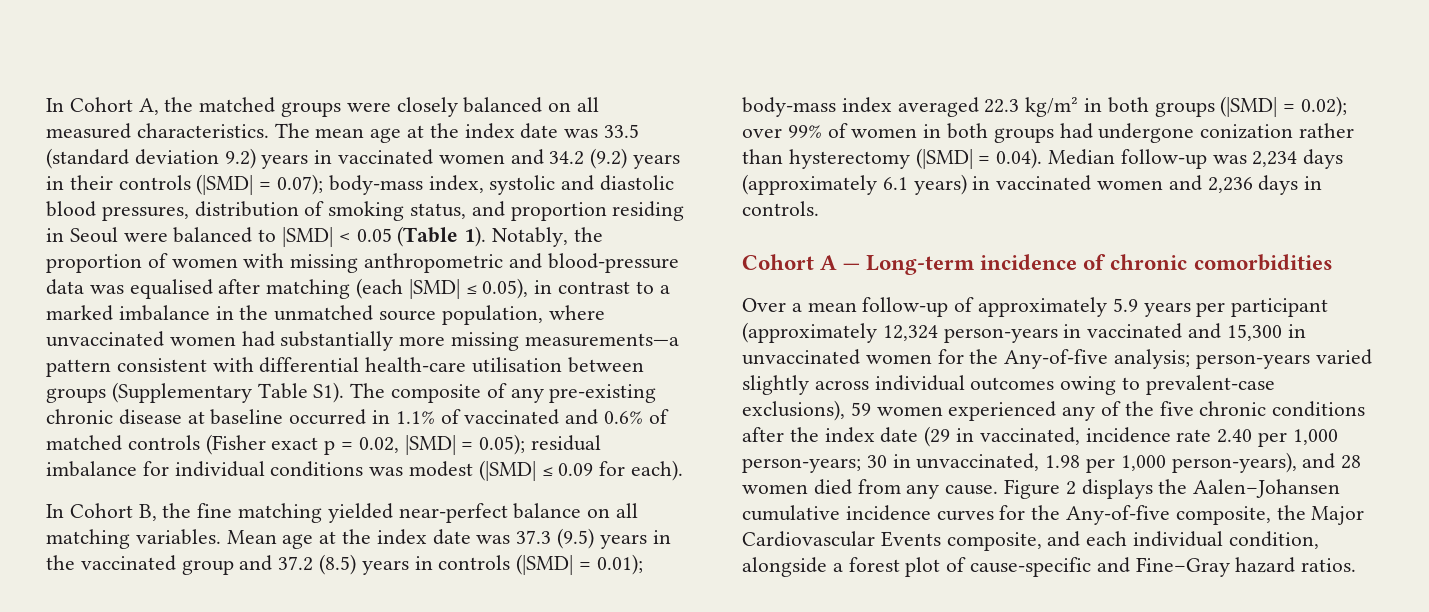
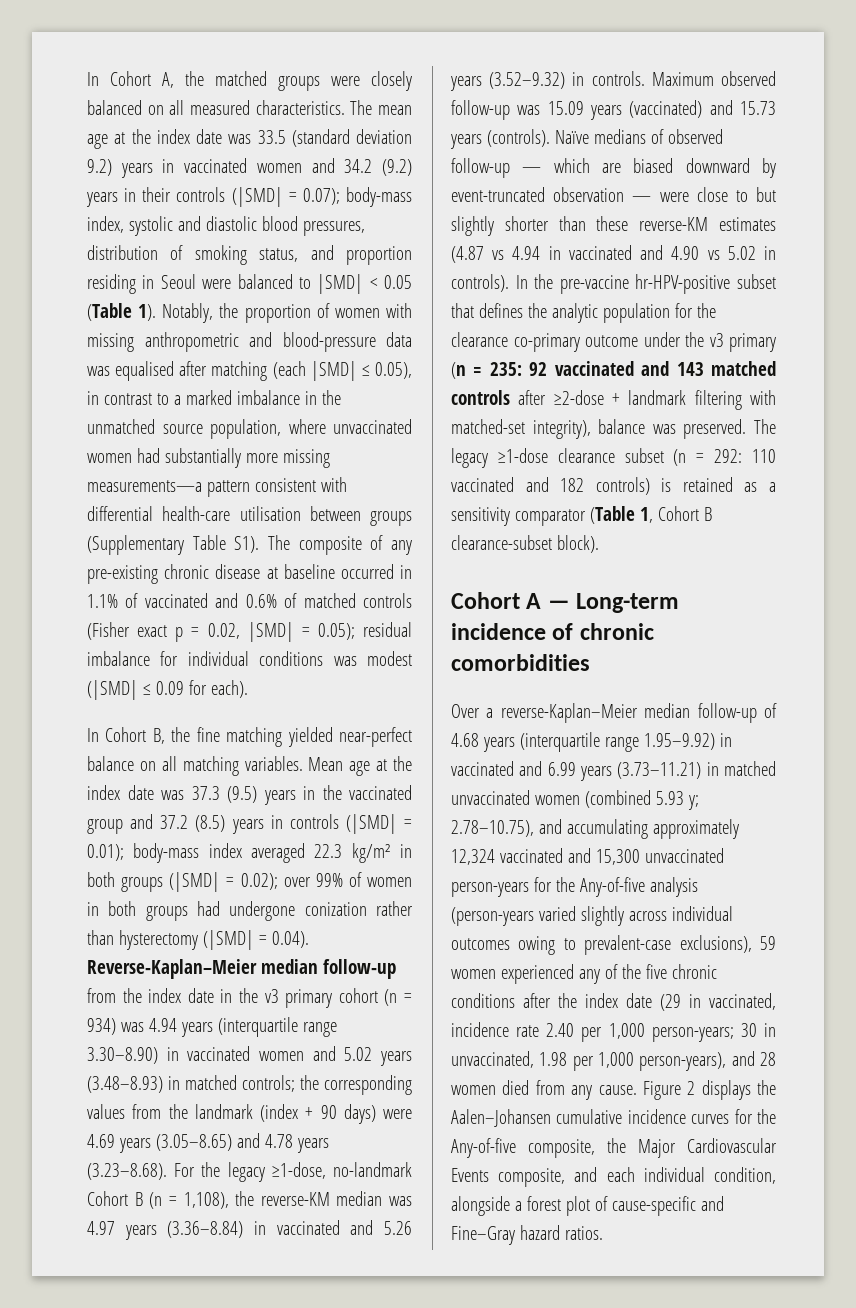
[1048,149,1344,169] [742,174,1323,195] [742,201,819,216] Median follow-up was 2,234 days (approximately 6.1 years) in vaccinated women and 2,236 days in controls. -> [87,959,396,979] [87,988,412,1008] [87,1017,337,1037] [87,1046,412,1066] [87,1075,412,1095] [87,1104,412,1124] [87,1133,329,1153] [87,1162,412,1182] [87,1191,412,1209] [87,1220,412,1240] [450,71,776,91] [451,100,776,120] [450,129,723,149] [451,158,776,178] [451,187,776,202] [451,216,776,236] [451,245,776,263] [451,274,776,294] [451,303,716,323] [451,332,776,352] [451,361,776,379] [451,390,776,410] [451,419,776,439] [451,448,776,468] [451,477,776,495] [451,506,712,526] [451,535,599,553] Reverse-Kaplan–Meier median follow-up from the index date in the v3 primary cohort (n = 934) was 4.94 years (interquartile range 3.30–8.90) in vaccinated women and 5.02 years (3.48–8.93) in matched controls; the corresponding values from the landmark (index + 90 days) were 4.69 years (3.05–8.65) and 4.78 years (3.23–8.68). For the legacy ≥1-dose, no-landmark Cohort B (n = 1,108), the reverse-KM median was 4.97 years (3.36–8.84) in vaccinated and 5.26 years (3.52–9.32) in controls. Maximum observed follow-up was 15.09 years (vaccinated) and 15.73 years (controls). Naïve medians of observed follow-up — which are biased downward by event-truncated observation — were close to but slightly shorter than these reverse-KM estimates (4.87 vs 4.94 in vaccinated and 4.90 vs 5.02 in controls). In the pre-vaccine hr-HPV-positive subset that defines the analytic population for the clearance co-primary outcome under the v3 primary (n = 235: 92 vaccinated and 143 matched controls after ≥2-dose + landmark filtering with matched-set integrity), balance was preserved. The legacy ≥1-dose clearance subset (n = 292: 110 vaccinated and 182 controls) is retained as a sensitivity comparator (Table 1, Cohort B clearance-subset block).
[807,297,1329,317] [742,322,1306,343] [742,349,1310,369] mean follow-up of approximately 5.9 years per participant (approximately 12,324 person-years in vaccinated and 15,300 in unvaccinated women for the Any-of-five analysis; person-years -> [500,703,777,723] [451,732,732,752] [451,761,776,781] [451,790,699,810] [451,819,739,839] [451,848,724,865] [451,877,698,897] [451,907,534,926] reverse-Kaplan–Meier median follow-up of 4.68 years (interquartile range 1.95–9.92) in vaccinated and 6.99 years (3.73–11.21) in matched unvaccinated women (combined 5.93 y; 2.78–10.75), and accumulating approximately 12,324 vaccinated and 15,300 unvaccinated person-years for the Any-of-five analysis (person-years

